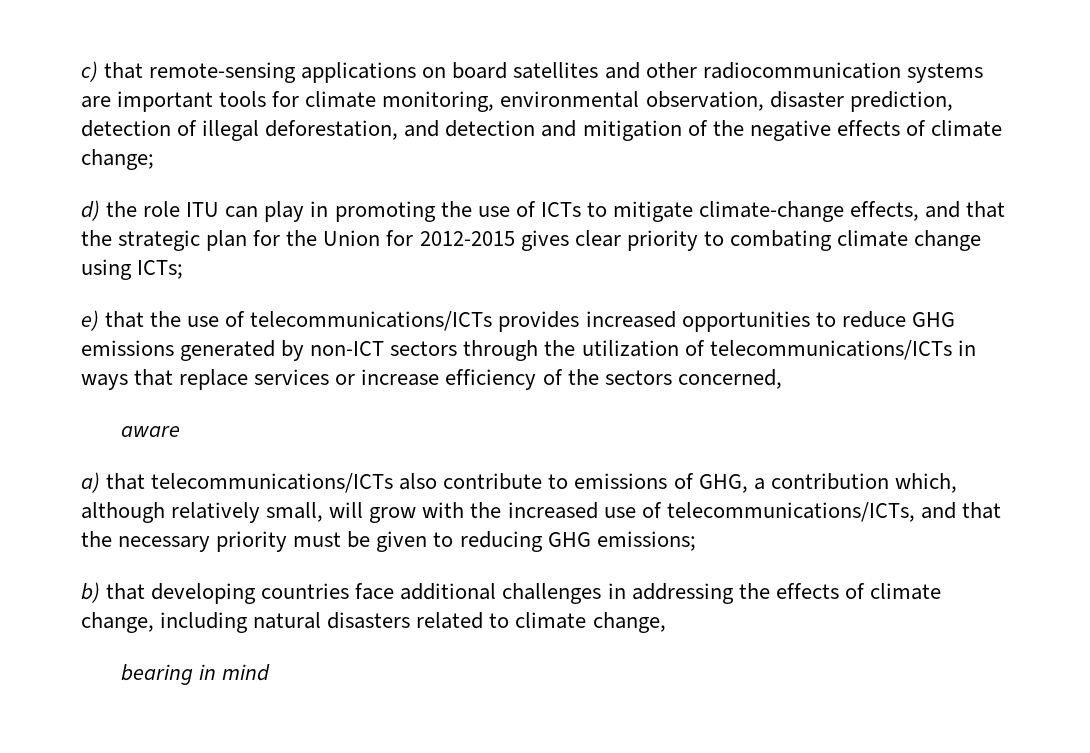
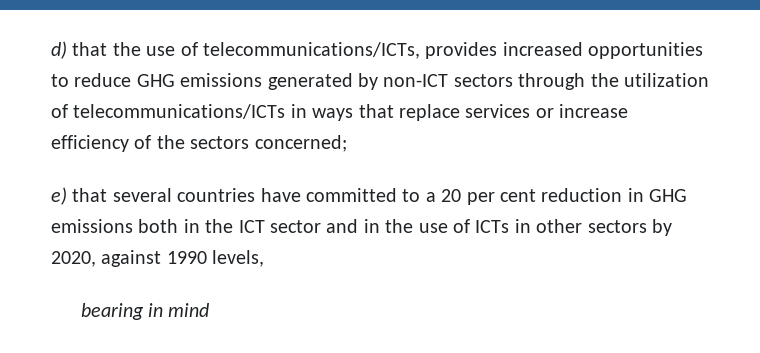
[81,61,983,83] [81,91,953,112] [81,120,1002,141] [81,149,154,170] [81,200,1006,222] [81,230,982,251] [81,259,184,280] [81,310,99,331] c) that remote-sensing applications on board satellites and other radiocommunication systems are important tools for climate monitoring, environmental observation, disaster prediction, detection of illegal deforestation, and detection and mitigation of the negative effects of climate change; // d) the role ITU can play in promoting the use of ICTs to mitigate climate-change effects, and that the strategic plan for the Union for 2012-2015 gives clear priority to combating climate change using ICTs; // e) -> [51,41,67,59] d)
[250,311,493,331] telecommunications/ICTs -> [203,42,420,59] telecommunications/ICTs,
[677,369,782,389] [121,426,181,437] [81,472,957,493] [81,502,1001,523] [81,531,696,552] [81,582,941,604] [81,612,666,633] concerned, // aware // a) that telecommunications/ICTs also contribute to emissions of GHG, a contribution which, although relatively small, will grow with the increased use of telecommunications/ICTs, and that the necessary priority must be given to reducing GHG emissions; // b) that developing countries face additional challenges in addressing the effects of climate change, including natural disasters related to climate change, -> [254,135,347,152] [51,187,688,205] [51,219,672,236] [51,250,265,267] concerned; // e) that several countries have committed to a 20 per cent reduction in GHG emissions both in the ICT sector and in the use of ICTs in other sectors by 2020, against 1990 levels,

